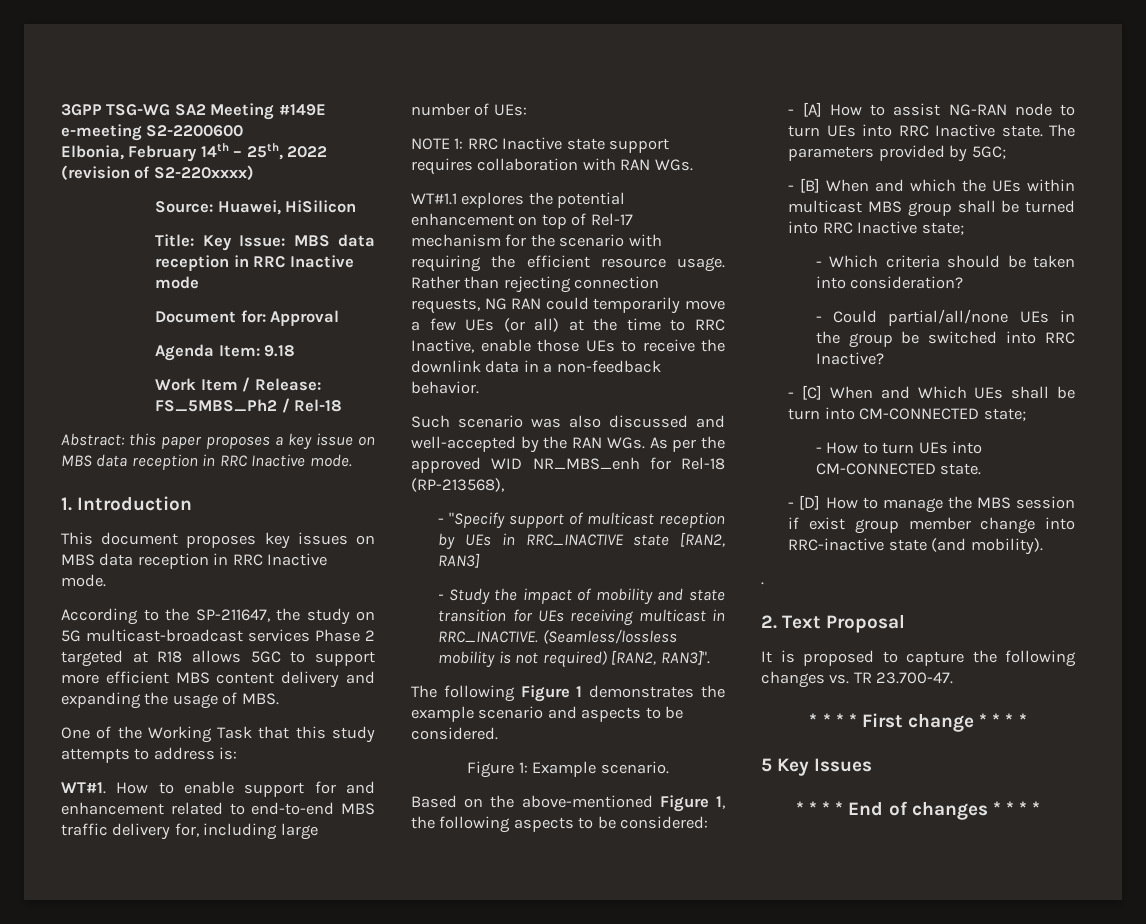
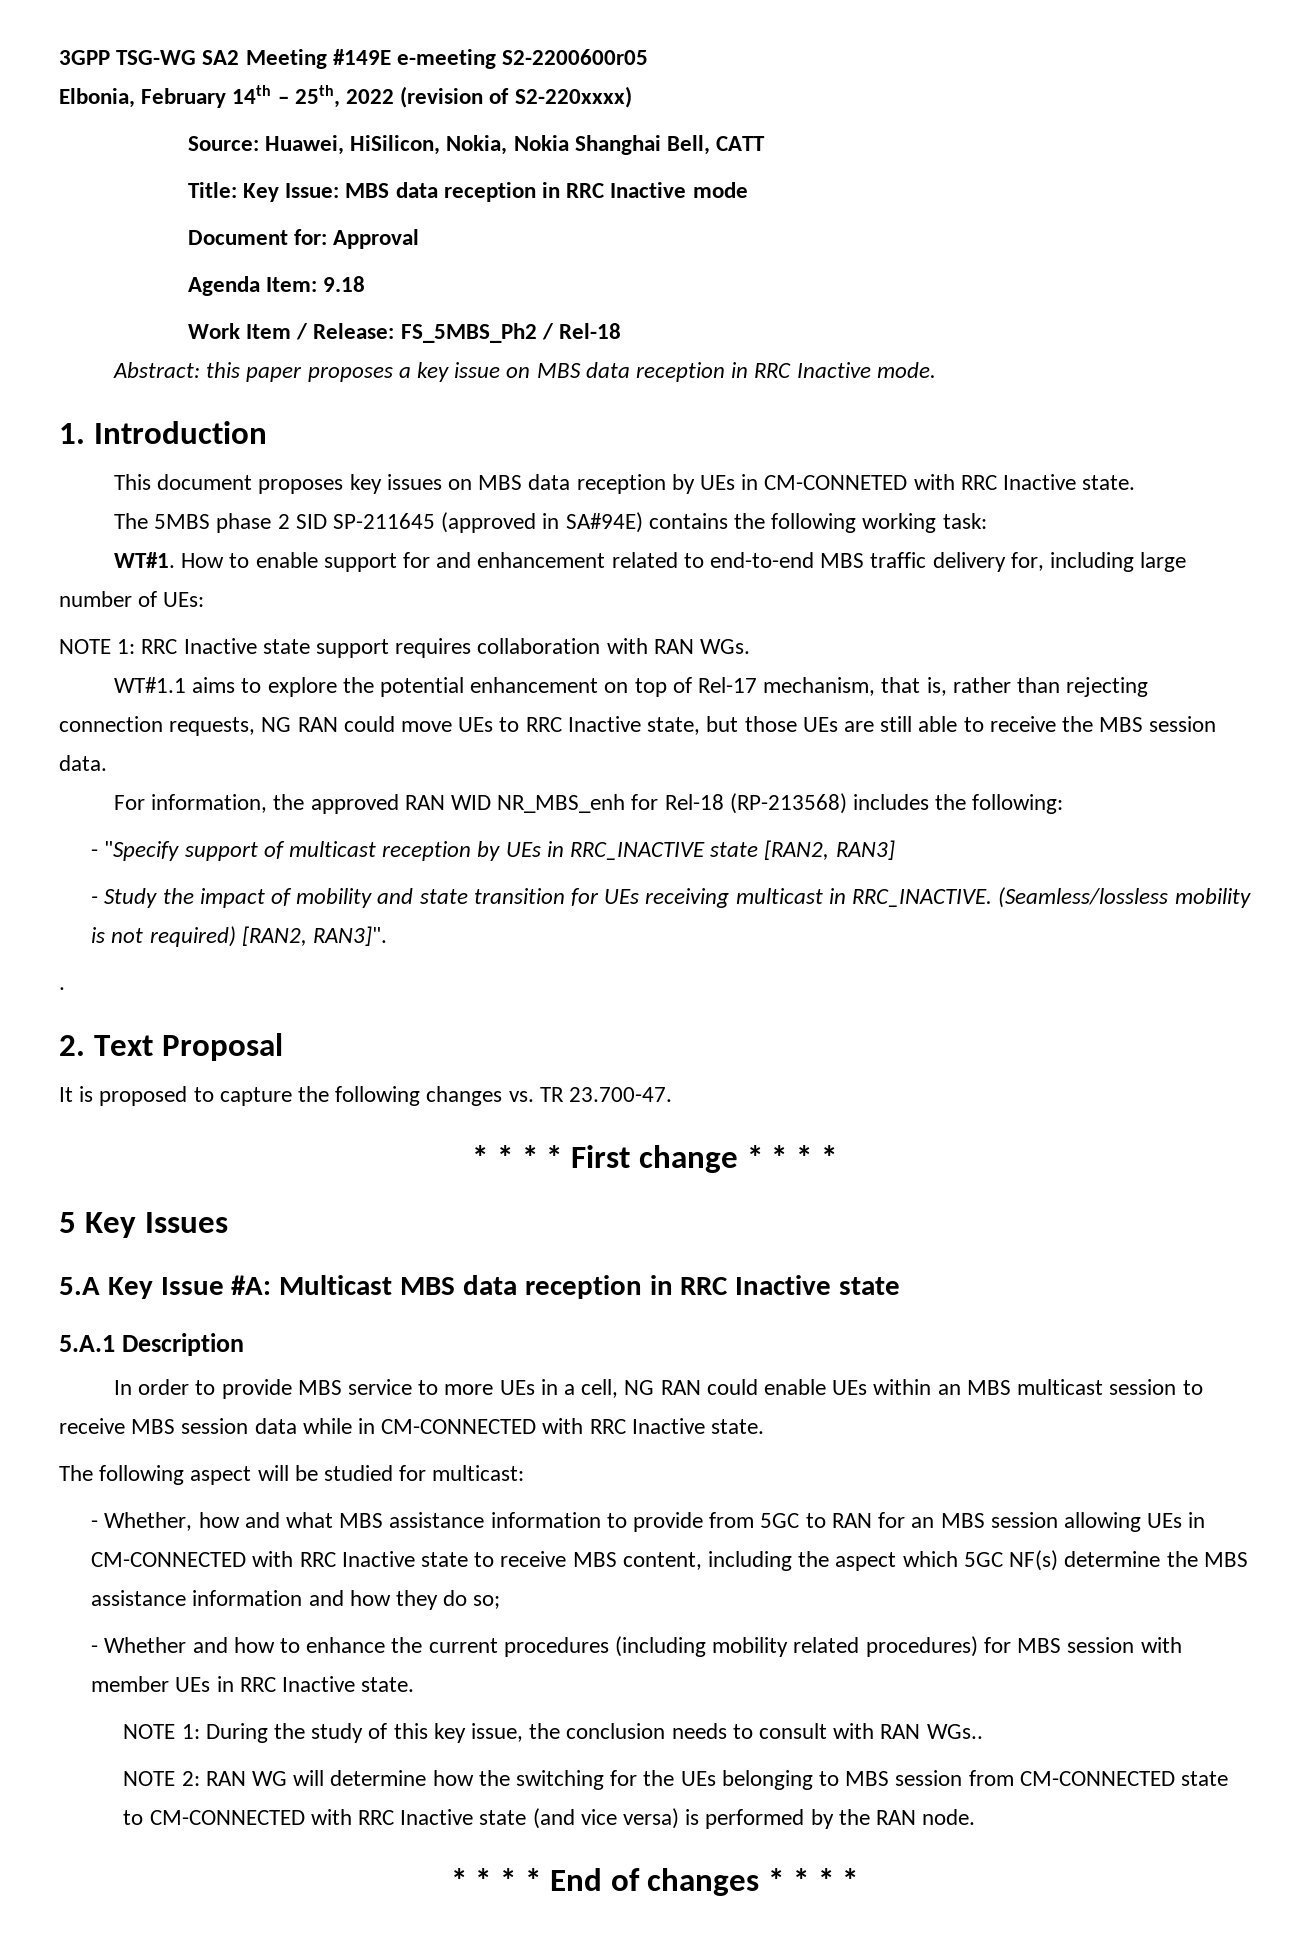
[146,125,244,137] S2-2200600 -> [502,49,649,65] S2-2200600r05
[285,200,357,213] HiSilicon -> [350,135,766,155] HiSilicon, Nokia, Nokia Shanghai Bell, CATT
[213,553,328,566] [61,574,106,587] [61,608,375,625] [61,629,375,642] [61,650,375,667] [61,671,376,688] [61,692,279,709] [61,726,375,743] [61,747,238,763] in RRC Inactive mode. // According to the SP-211647, the study on 5G multicast-broadcast services Phase 2 targeted at R18 allows 5GC to support more efficient MBS content delivery and expanding the usage of MBS. // One of the Working Task that this study attempts to address is: -> [671,474,1136,494] [113,512,987,533] by UEs in CM-CONNETED with RRC Inactive state. // The 5MBS phase 2 SID SP-211645 (approved in SA#94E) contains the following working task:
[461,192,525,208] explores -> [192,677,337,697] aims to explore
[411,234,662,247] [411,255,725,272] [411,276,460,289] mechanism for the scenario with requiring the efficient resource usage. Rather -> [763,677,1011,696] mechanism, that is, rather
[593,297,725,314] [411,318,725,332] [411,339,725,353] [411,360,661,373] [411,381,479,394] [411,415,725,428] [411,436,697,453] temporarily move a few UEs (or all) at the time to RRC Inactive, enable those UEs to receive the downlink data in a non-feedback behavior. // Such scenario was also discussed and well-accepted by the RAN WGs. As per -> [401,716,1217,735] [59,755,107,771] [113,794,268,813] move UEs to RRC Inactive state, but those UEs are still able to receive the MBS session data. // For information,
(481, 465) none -> [404,795,445,810] RAN
[411,478,504,492] (RP-213568), -> [729,793,1064,814] (RP-213568) includes the following:
[411,685,725,702] [411,706,684,722] [411,727,498,740] [467,761,669,778] [411,795,725,812] [411,816,709,833] [788,102,1075,117] [788,124,1075,137] [788,145,1006,162] [788,178,1075,193] [788,200,1075,217] [788,221,964,235] [815,255,1075,268] [815,276,964,289] [815,309,1075,326] [815,331,1075,348] [815,352,884,365] [788,385,1075,400] [788,407,1026,421] [815,441,983,454] [815,463,982,475] [788,495,1075,513] [788,517,1075,534] [788,538,1043,555] // The following Figure 1 demonstrates the example scenario and aspects to be considered. // Figure 1: Example scenario. // Based on the above-mentioned Figure 1, the following aspects to be considered: // - [A] How to assist NG-RAN node to turn UEs into RRC Inactive state. The parameters provided by 5GC; // - [B] When and which the UEs within multicast MBS group shall be turned into RRC Inactive state; // - Which criteria should be taken into consideration? // - Could partial/all/none UEs in the group be switched into RRC Inactive? // - [C] When and Which UEs shall be turn into CM-CONNECTED state; // - How to turn UEs into CM-CONNECTED state. // - [D] How to manage the MBS session if exist group member change into RRC-inactive state (and mobility). -> (388, 936) none
(873, 765) none -> [59,1275,901,1299] [59,1333,245,1356] [113,1379,1203,1399] [59,1418,765,1434] [59,1465,525,1485] [91,1512,1206,1532] [91,1550,1248,1571] [91,1590,501,1610] [91,1636,1182,1657] [91,1676,415,1692] [123,1723,983,1743] [123,1770,1229,1790] [123,1808,976,1829] // 5.A Key Issue #A: Multicast MBS data reception in RRC Inactive state // 5.A.1 Description // In order to provide MBS service to more UEs in a cell, NG RAN could enable UEs within an MBS multicast session to receive MBS session data while in CM-CONNECTED with RRC Inactive state. // The following aspect will be studied for multicast: // - Whether, how and what MBS assistance information to provide from 5GC to RAN for an MBS session allowing UEs in CM-CONNECTED with RRC Inactive state to receive MBS content, including the aspect which 5GC NF(s) determine the MBS assistance information and how they do so; // - Whether and how to enhance the current procedures (including mobility related procedures) for MBS session with member UEs in RRC Inactive state. // NOTE 1: During the study of this key issue, the conclusion needs to consult with RAN WGs.. // NOTE 2: RAN WG will determine how the switching for the UEs belonging to MBS session from CM-CONNECTED state to CM-CONNECTED with RRC Inactive state (and vice versa) is performed by the RAN node.

